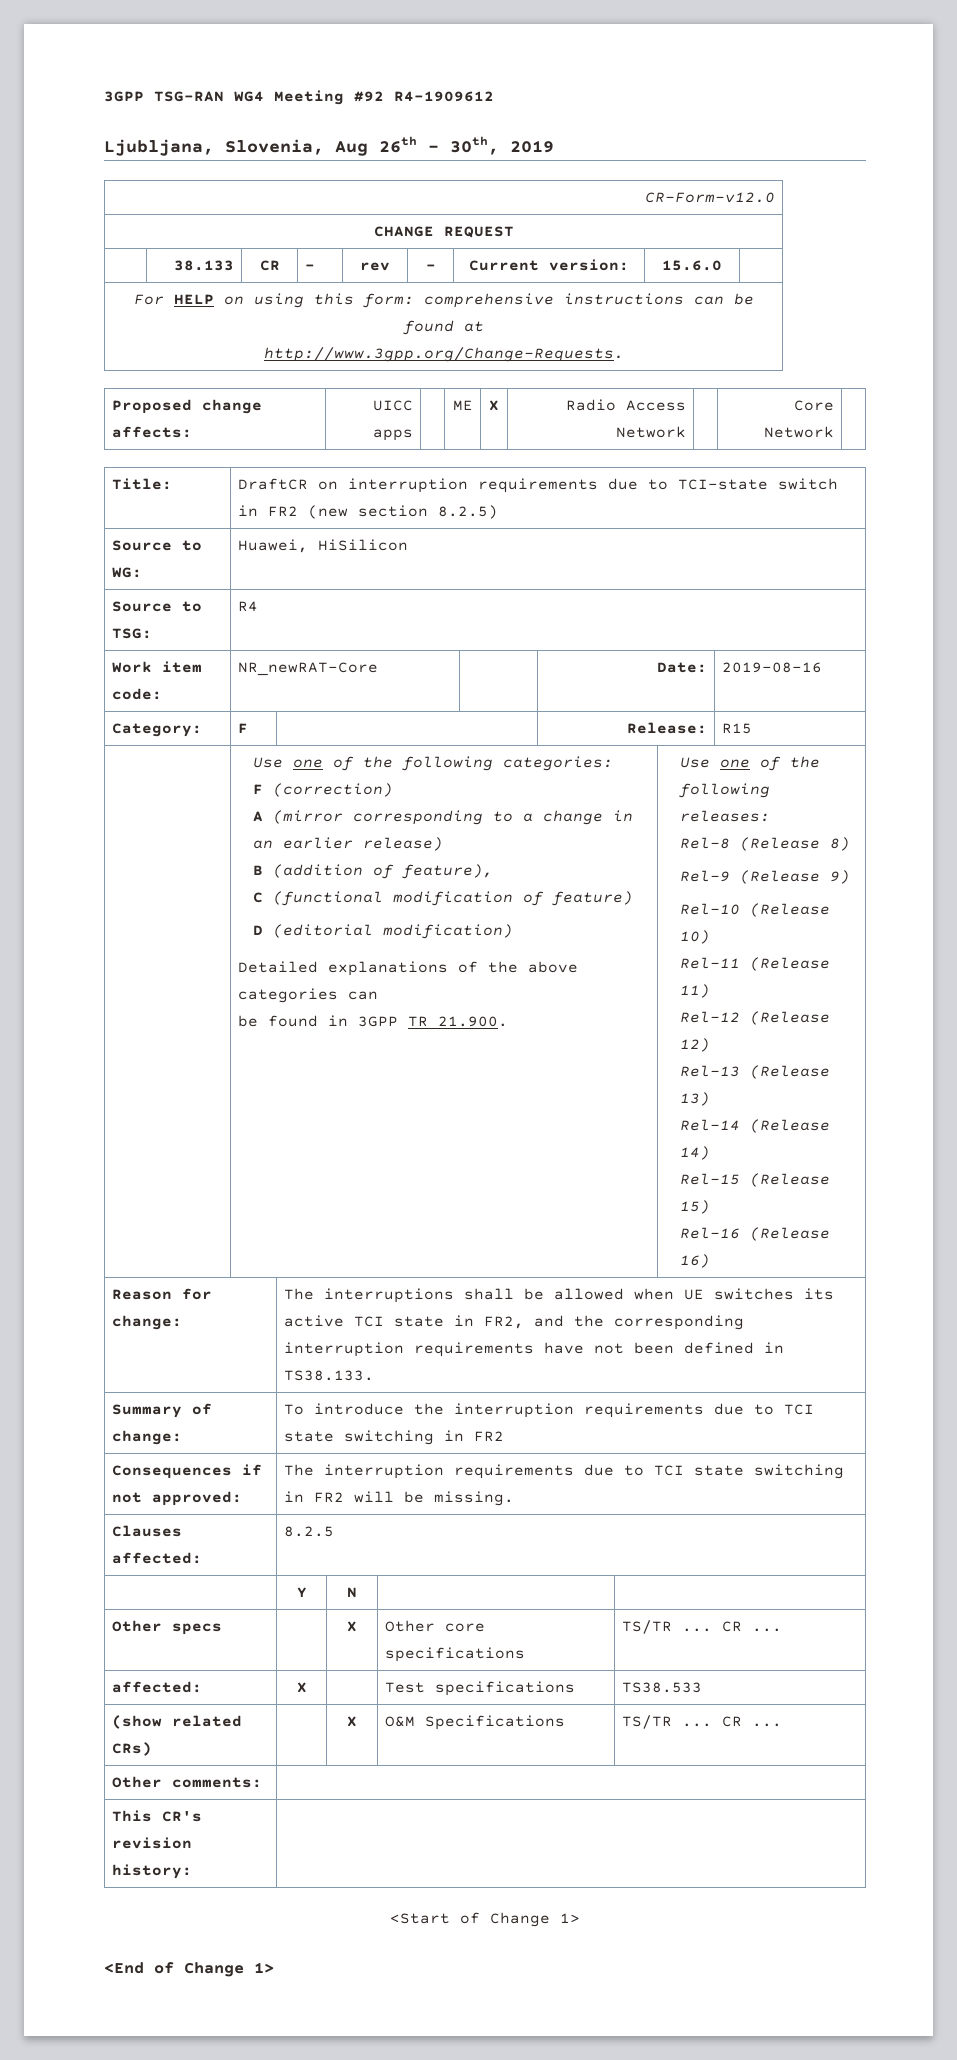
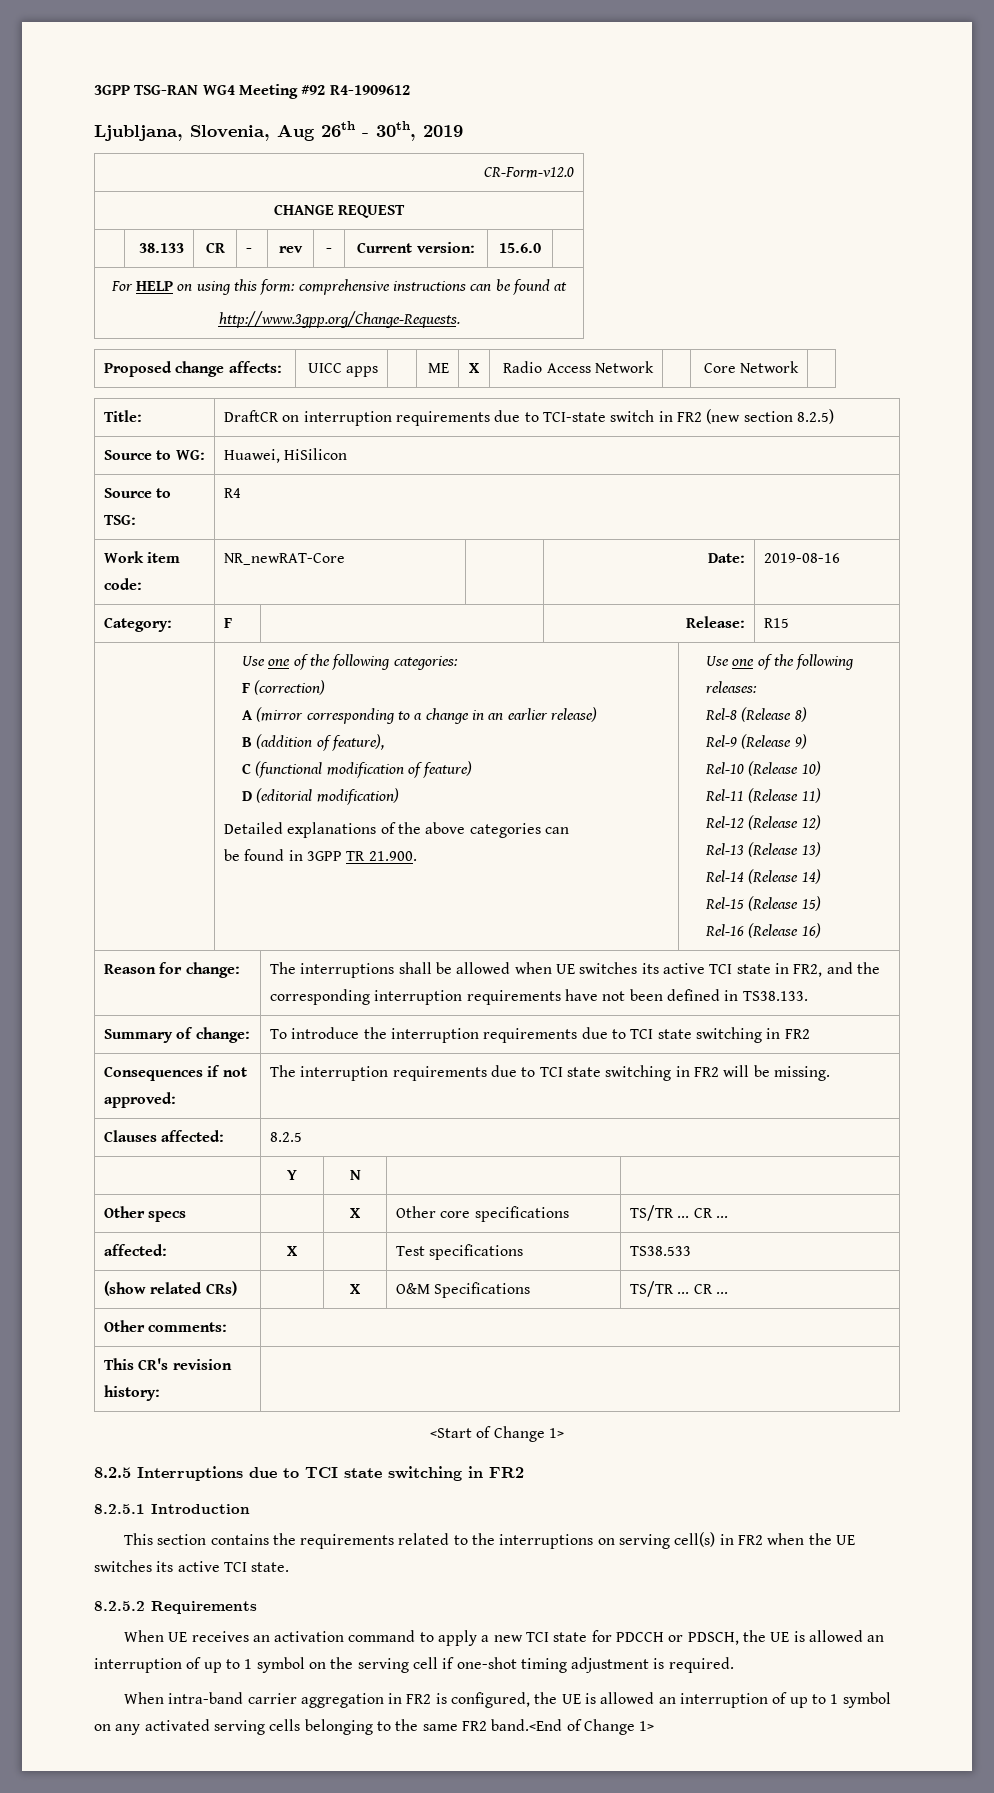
[104,1962,144,1974] <End -> [94,1466,524,1481] [94,1504,250,1514] [123,1532,856,1549] [94,1560,290,1572] [94,1601,257,1614] [123,1630,885,1646] [94,1657,734,1673] [123,1692,891,1708] [94,1719,563,1735] 8.2.5 Interruptions due to TCI state switching in FR2 // 8.2.5.1 Introduction // This section contains the requirements related to the interruptions on serving cell(s) in FR2 when the UE switches its active TCI state. // 8.2.5.2 Requirements // When UE receives an activation command to apply a new TCI state for PDCCH or PDSCH, the UE is allowed an interruption of up to 1 symbol on the serving cell if one-shot timing adjustment is required. // When intra-band carrier aggregation in FR2 is configured, the UE is allowed an interruption of up to 1 symbol on any activated serving cells belonging to the same FR2 band.<End

